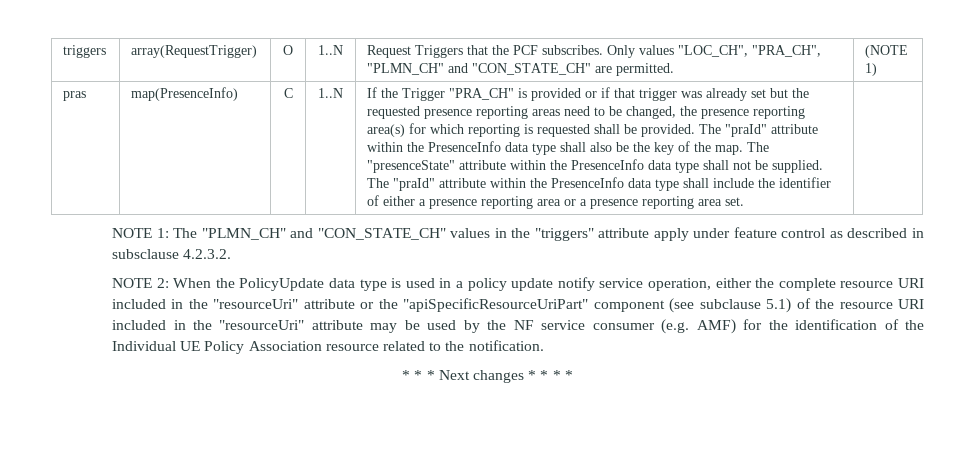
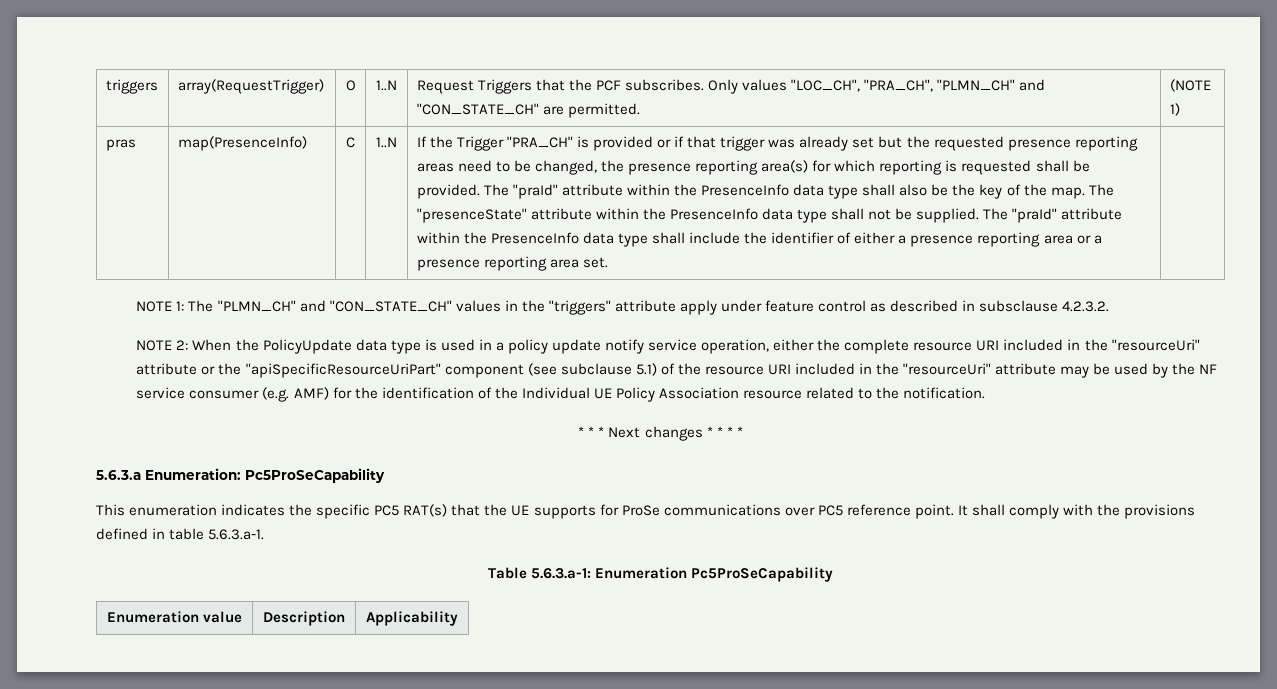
(573, 375) none -> [96,468,385,483] [96,504,1196,519] [96,528,265,540] [487,567,834,582] [106,611,243,623] [263,611,345,626] [366,611,458,626] // 5.6.3.a Enumeration: Pc5ProSeCapability // This enumeration indicates the specific PC5 RAT(s) that the UE supports for ProSe communications over PC5 reference point. It shall comply with the provisions defined in table 5.6.3.a-1. // Table 5.6.3.a-1: Enumeration Pc5ProSeCapability // Enumeration value | Description | Applicability

